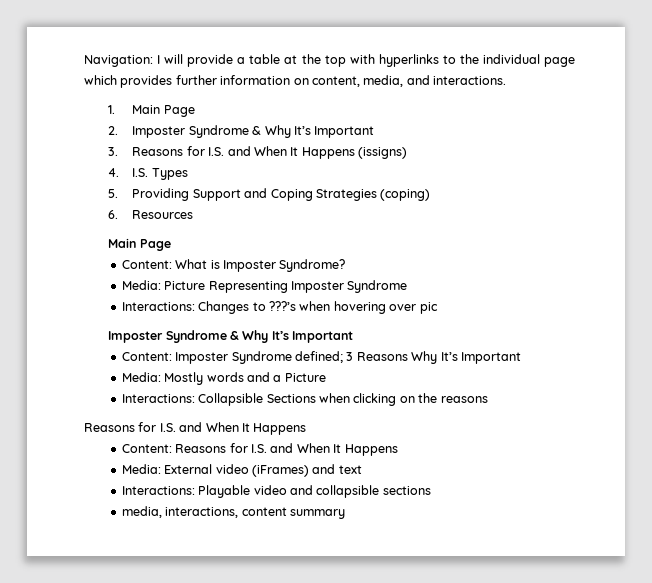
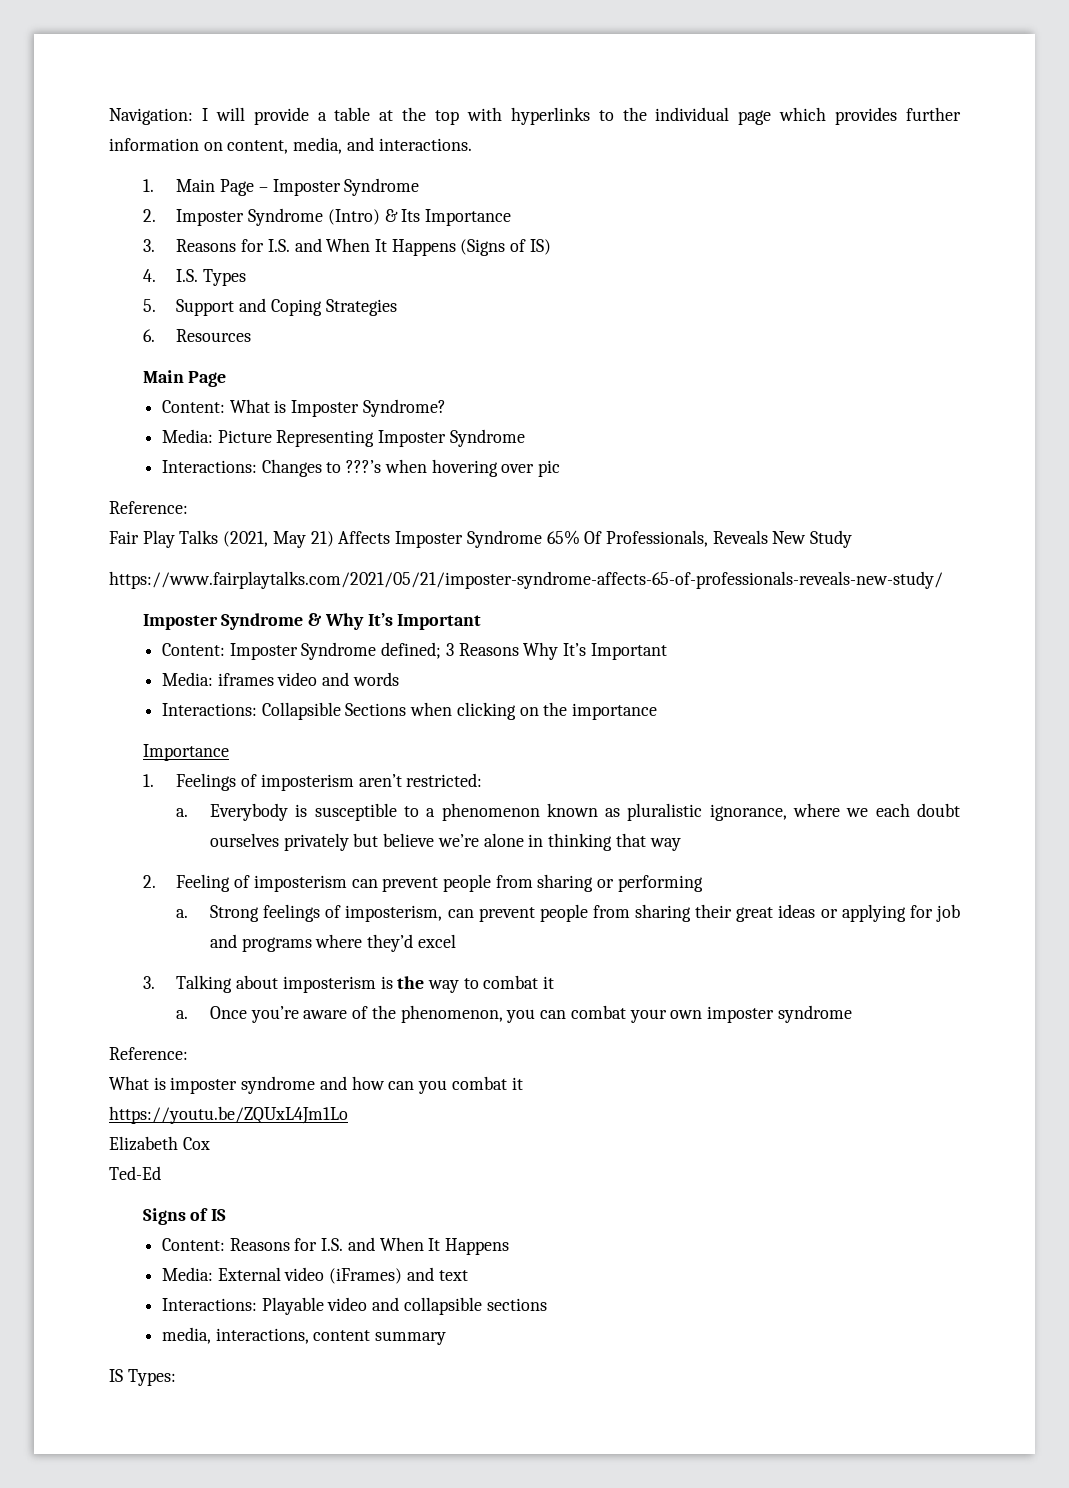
(195, 111) none -> [258,178,420,196] – Imposter Syndrome
[252,125,375,138] & Why It’s Important -> [327,209,511,226] (Intro) & Its Importance
[358,147,408,159] (issigns) -> [460,239,551,256] (Signs of IS)
[132,188,190,201] Providing -> (156, 305) none
[380,189,431,201] (coping) -> (397, 307) none
(438, 308) none -> [109,501,188,514] [109,530,853,548] [109,571,943,589] // Reference: // Fair Play Talks (2021, May 21) Affects Imposter Syndrome 65% Of Professionals, Reveals New Study // https://www.fairplaytalks.com/2021/05/21/imposter-syndrome-affects-65-of-professionals-reveals-new-study/
[164,372,326,385] Mostly words and a Picture -> [217,672,399,686] iframes video and words
[440,396,488,403] [84,422,307,435] reasons // Reasons for I.S. and When It Happens -> [571,703,657,720] [142,744,229,761] [142,773,483,791] [176,803,960,821] [210,833,681,851] [142,874,703,892] [176,904,960,922] [210,934,456,952] [142,975,555,993] [176,1005,852,1023] [109,1047,188,1060] [109,1076,523,1094] [109,1106,348,1124] [109,1136,210,1151] [109,1166,161,1180] [142,1208,227,1225] importance // Importance // 1. Feelings of imposterism aren’t restricted: // a. Everybody is susceptible to a phenomenon known as pluralistic ignorance, where we each doubt ourselves privately but believe we’re alone in thinking that way // 2. Feeling of imposterism can prevent people from sharing or performing // a. Strong feelings of imposterism, can prevent people from sharing their great ideas or applying for job and programs where they’d excel // 3. Talking about imposterism is the way to combat it // a. Once you’re aware of the phenomenon, you can combat your own imposter syndrome // Reference: // What is imposter syndrome and how can you combat it // https://youtu.be/ZQUxL4Jm1Lo // Elizabeth Cox // Ted-Ed // Signs of IS
(346, 514) none -> [109,1369,176,1386] // IS Types:

